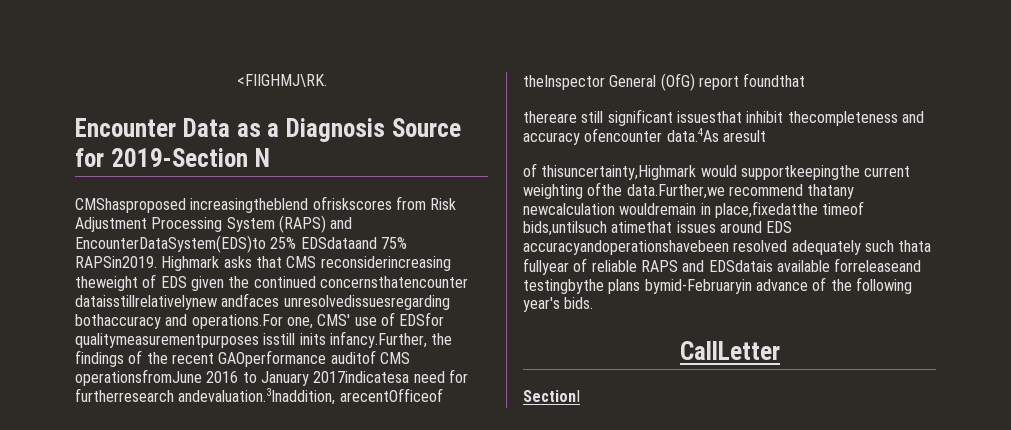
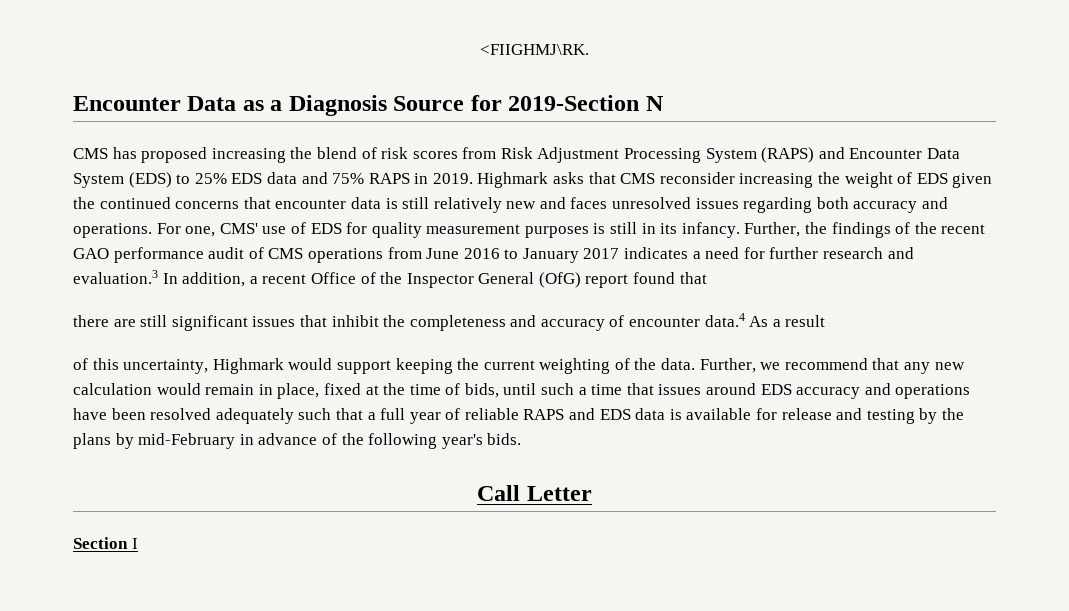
[75,196,392,213] CMShasproposed increasingtheblend ofriskscores -> [73,147,458,163] CMS has proposed increasing the blend of risk scores
[75,235,407,253] [75,256,451,271] [75,276,138,291] EncounterDataSystem(EDS)to 25% EDSdataand 75% RAPSin2019. Highmark asks that CMS reconsiderincreasing theweight -> [849,148,961,159] [73,172,893,188] Encounter Data System (EDS) to 25% EDS data and 75% RAPS in 2019. Highmark asks that CMS reconsider increasing the weight
[319,276,468,288] [75,293,450,310] [75,312,445,329] [75,331,427,348] concernsthatencounter dataisstillrelativelynew andfaces unresolvedissuesregarding bothaccuracy and operations.For one, CMS' use of EDSfor qualitymeasurementpurposes isstill inits infancy.Further, -> [175,197,949,213] [73,222,801,238] concerns that encounter data is still relatively new and faces unresolved issues regarding both accuracy and operations. For one, CMS' use of EDS for quality measurement purposes is still in its infancy. Further,
[218,350,410,367] [75,369,468,386] [75,388,443,405] [523,73,806,91] [523,109,924,126] [523,128,766,145] [523,163,911,180] [523,182,855,199] [523,201,865,218] [523,221,793,236] [523,240,932,255] [523,258,922,275] [523,279,752,294] GAOperformance auditof CMS operationsfromJune 2016 to January 2017indicatesa need for furtherresearch andevaluation.3Inaddition, arecentOfficeof theInspector General (OfG) report foundthat // thereare still significant issuesthat inhibit thecompleteness and accuracy ofencounter data.4As aresult // of thisuncertainty,Highmark would supportkeepingthe current weighting ofthe data.Further,we recommend thatany newcalculation wouldremain in place,fixedatthe timeof bids,untilsuch atimethat issues around EDS accuracyandoperationshavebeen resolved adequately such thata fullyear of reliable RAPS and EDSdatais available forreleaseand testingbythe plans bymid-Februaryin -> [73,247,914,263] [73,270,707,288] [73,313,826,331] [73,358,965,374] [73,383,971,399] [73,408,964,424] [73,433,254,449] GAO performance audit of CMS operations from June 2016 to January 2017 indicates a need for further research and evaluation.3 In addition, a recent Office of the Inspector General (OfG) report found that // there are still significant issues that inhibit the completeness and accuracy of encounter data.4 As a result // of this uncertainty, Highmark would support keeping the current weighting of the data. Further, we recommend that any new calculation would remain in place, fixed at the time of bids, until such a time that issues around EDS accuracy and operations have been resolved adequately such that a full year of reliable RAPS and EDS data is available for release and testing by the plans by mid-February in
[679,341,780,360] [523,390,580,402] CallLetter // SectionI -> [477,485,592,501] [73,537,138,549] Call Letter // Section I

